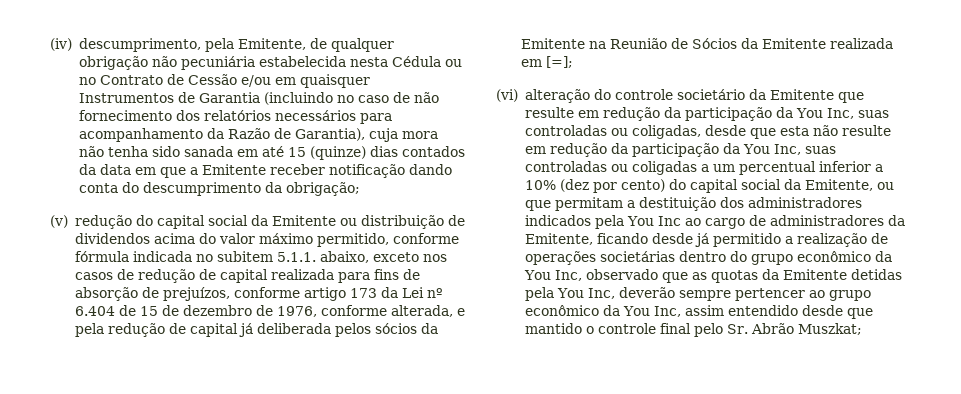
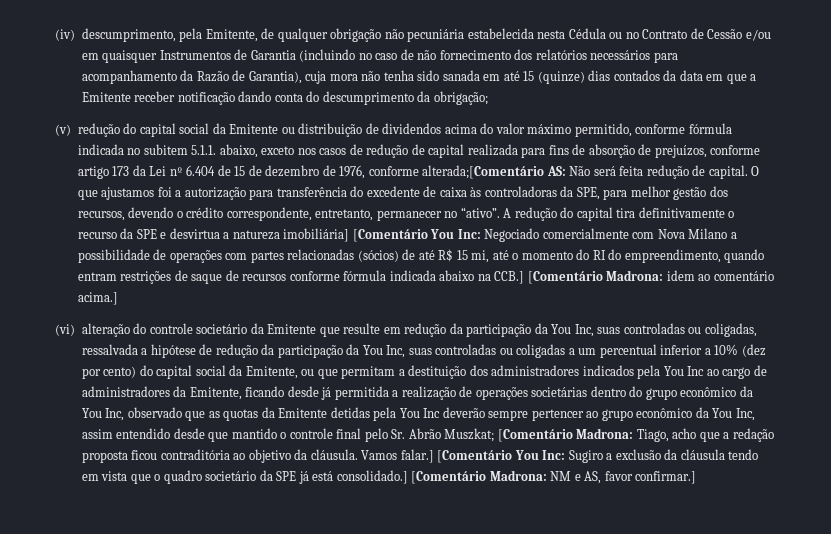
[390,305,465,317] [74,323,438,337] [520,38,893,49] [520,56,573,68] alterada, e pela redução de capital já deliberada pelos sócios da Emitente na Reunião de Sócios da Emitente realizada em [=]; -> [422,165,760,179] [77,186,728,200] [77,207,735,221] [77,228,737,242] [77,249,765,263] [77,270,774,284] [77,292,118,305] alterada;[Comentário AS: Não será feita redução de capital. O que ajustamos foi a autorização para transferência do excedente de caixa às controladoras da SPE, para melhor gestão dos recursos, devendo o crédito correspondente, entretanto, permanecer no “ativo”. A redução do capital tira definitivamente o recurso da SPE e desvirtua a natureza imobiliária] [Comentário You Inc: Negociado comercialmente com Nova Milano a possibilidade de operações com partes relacionadas (sócios) de até R$ 15 mi, até o momento do RI do empreendimento, quando entram restrições de saque de recursos conforme fórmula indicada abaixo na CCB.] [Comentário Madrona: idem ao comentário acima.]
[704,125,891,139] [524,146,546,154] desde que esta não resulte em -> [81,344,213,358] ressalvada a hipótese de
[712,233,781,247] permitido -> [334,386,389,400] permitida
[587,288,615,299] Inc, -> [423,408,441,418] Inc
(862, 329) none -> [497,428,774,442] [81,449,759,463] [81,470,697,484] [Comentário Madrona: Tiago, acho que a redação proposta ficou contraditória ao objetivo da cláusula. Vamos falar.] [Comentário You Inc: Sugiro a exclusão da cláusula tendo em vista que o quadro societário da SPE já está consolidado.] [Comentário Madrona: NM e AS, favor confirmar.]

